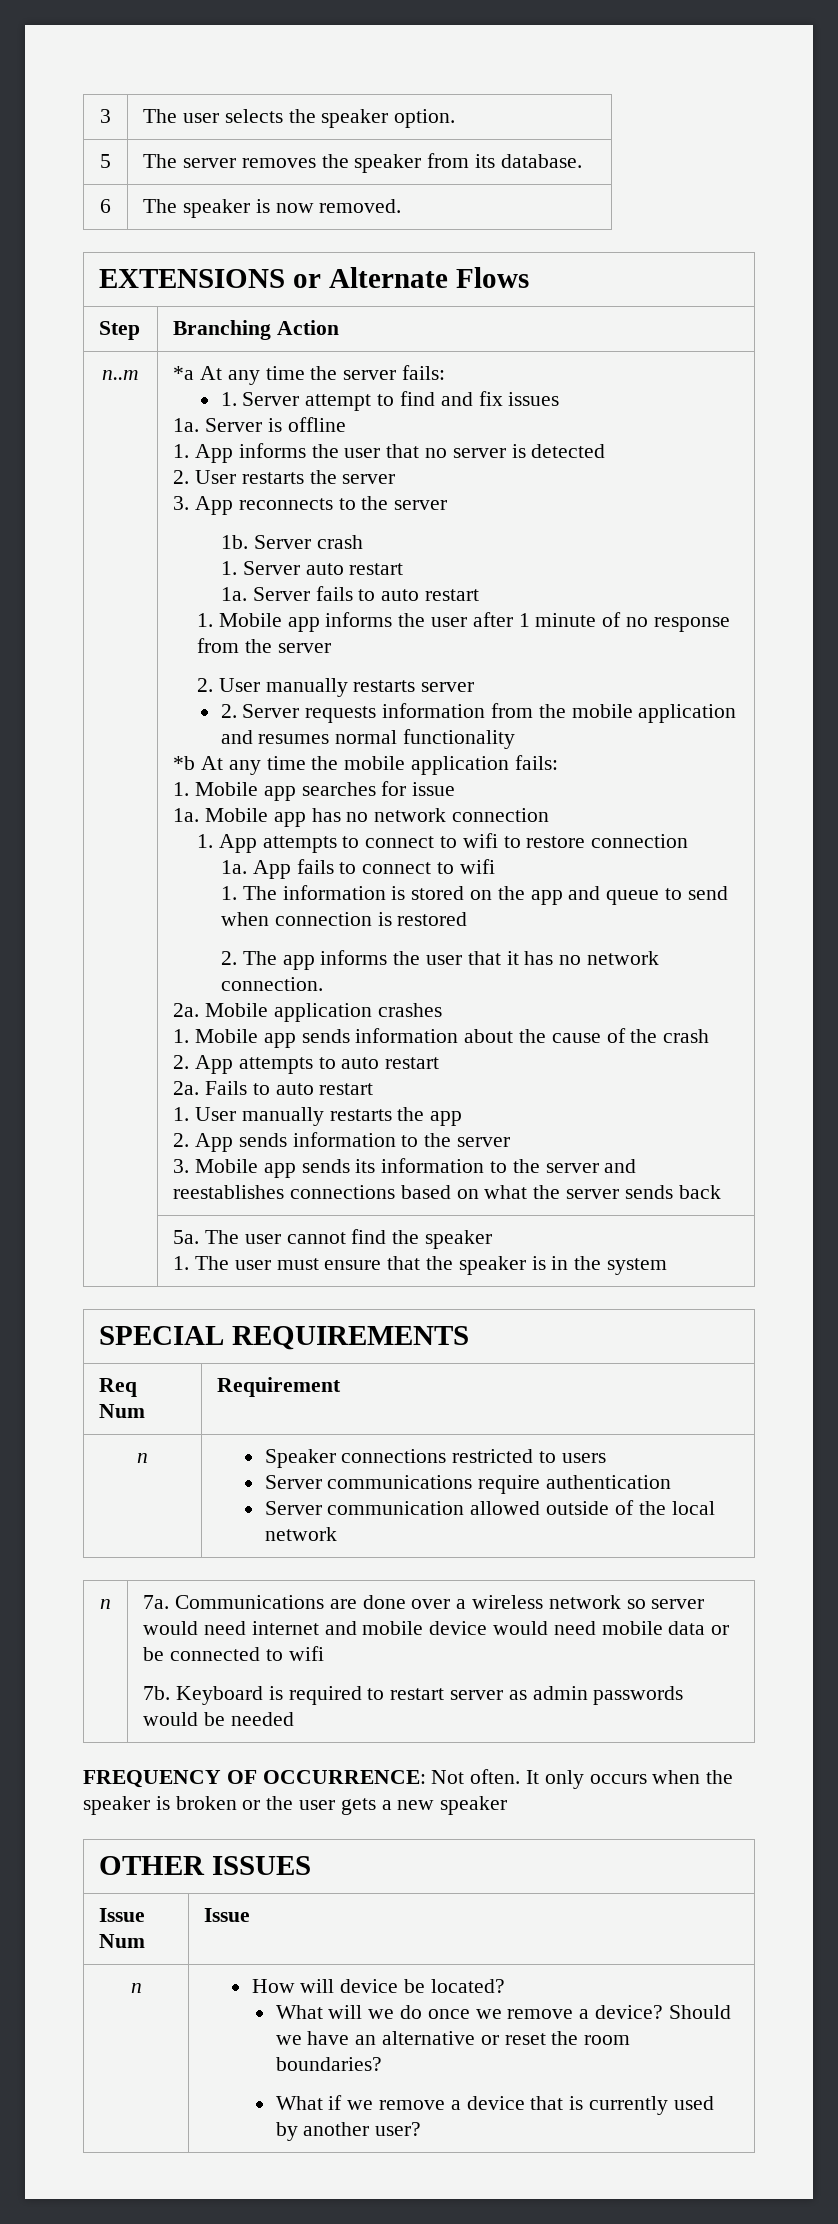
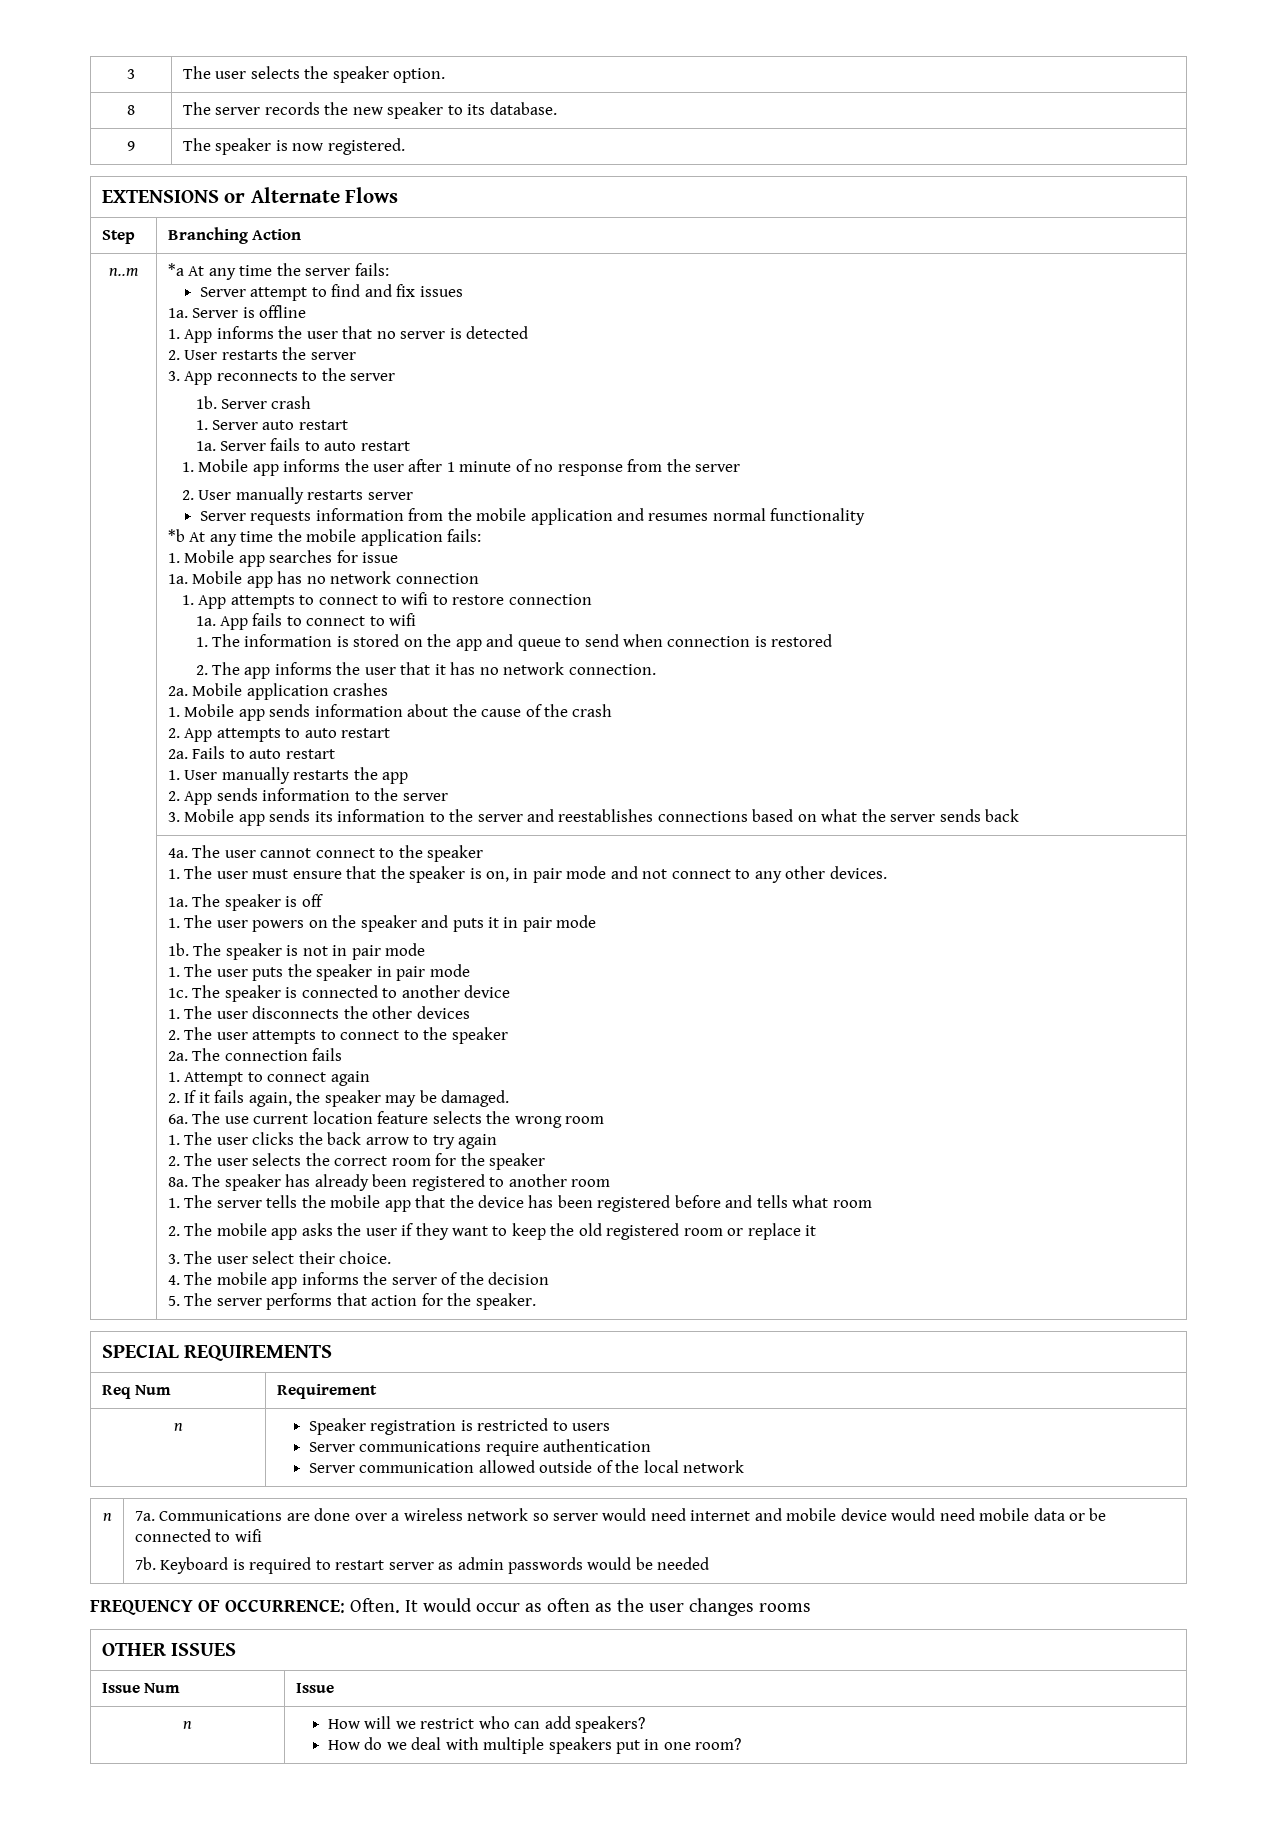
[100,154,111,168] [143,153,470,173] 5 | The server removes the speaker from -> [127,105,135,115] [182,102,463,119] 8 | The server records the new speaker to
[100,199,111,213] 6 -> [127,141,135,151] 9
[319,199,402,213] removed. -> [327,138,405,155] registered.
[220,392,237,406] 1. -> (389, 269) none
[220,704,237,718] 2. -> (413, 496) none
[173,1230,200,1244] 5a. -> [167,848,188,858] 4a.
[351,1229,387,1244] find -> [315,848,395,858] connect to
[551,1256,667,1275] in the system -> [485,866,887,883] [167,894,323,911] [167,915,597,932] [167,943,426,960] [167,964,470,981] [167,985,511,1002] [167,1006,470,1019] [167,1027,508,1044] [167,1048,343,1061] [167,1071,370,1086] [167,1090,509,1107] [167,1111,604,1128] [167,1132,497,1149] [167,1153,545,1170] [167,1174,610,1191] [167,1195,872,1212] [167,1223,817,1240] [167,1251,392,1264] [167,1272,549,1289] [167,1293,536,1310] on, in pair mode and not connect to any other devices. // 1a. The speaker is off // 1. The user powers on the speaker and puts it in pair mode // 1b. The speaker is not in pair mode // 1. The user puts the speaker in pair mode // 1c. The speaker is connected to another device // 1. The user disconnects the other devices // 2. The user attempts to connect to the speaker // 2a. The connection fails // 1. Attempt to connect again // 2. If it fails again, the speaker may be damaged. // 6a. The use current location feature selects the wrong room // 1. The user clicks the back arrow to try again // 2. The user selects the correct room for the speaker // 8a. The speaker has already been registered to another room // 1. The server tells the mobile app that the device has been registered before and tells what room // 2. The mobile app asks the user if they want to keep the old registered room or replace it // 3. The user select their choice. // 4. The mobile app informs the server of the decision // 5. The server performs that action for the speaker.
[341,1449,447,1463] connections -> [370,1420,473,1435] registration is
[431,1769,734,1789] [83,1796,508,1815] Not often. It only occurs when the speaker is broken or the user gets a new speaker -> [349,1598,811,1616] Often. It would occur as often as the user changes rooms
[340,1979,505,1993] [275,2005,731,2019] [275,2031,631,2045] [275,2057,382,2071] [275,2095,714,2115] [275,2122,422,2141] device be located? // What will we do once we remove a device? Should we have an alternative or reset the room boundaries? // What if we remove a device that is currently used by another user? -> [395,1716,646,1733] [327,1737,742,1754] we restrict who can add speakers? // How do we deal with multiple speakers put in one room?

